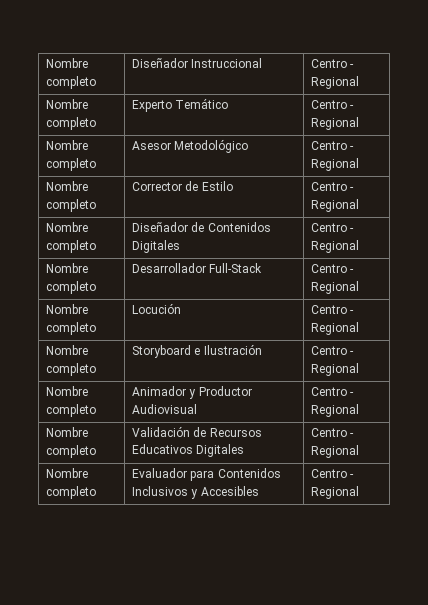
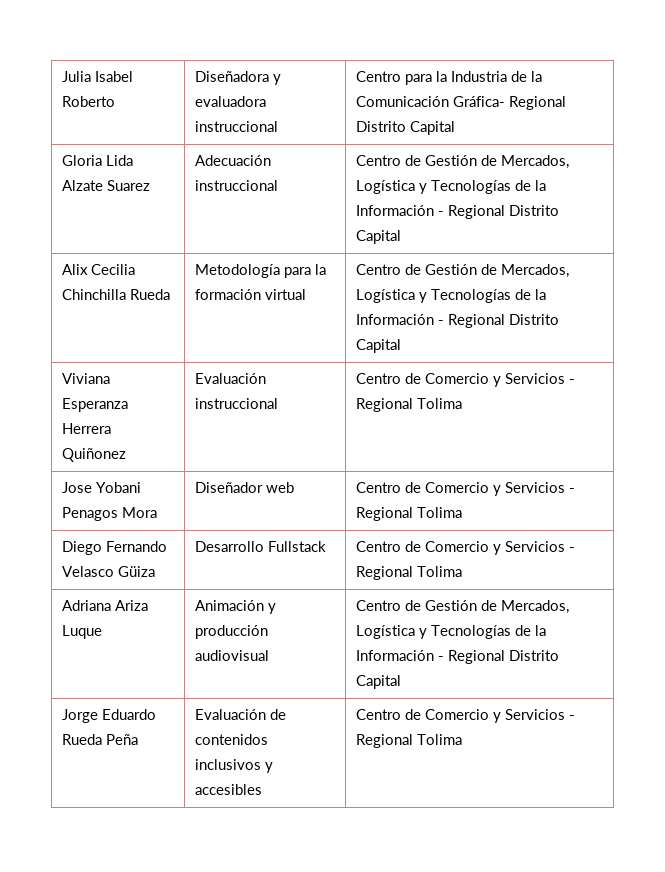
[46,58,89,68] [46,76,97,89] [132,58,263,68] [311,59,355,68] [311,76,360,89] [46,99,89,109] [46,117,97,130] [132,98,229,112] [311,100,355,109] [311,117,360,130] [46,140,89,150] [46,158,97,171] [132,139,249,153] [311,141,355,150] [311,158,360,171] [46,181,89,191] [46,199,97,212] [132,181,233,191] [311,182,355,191] [311,199,360,212] [46,222,89,232] [46,240,97,253] [132,222,271,232] [132,240,181,253] [311,223,355,232] [311,240,360,253] [46,263,89,273] [46,281,97,294] [132,263,263,273] [311,264,355,273] [311,281,360,294] [46,304,89,314] [46,322,97,335] [132,303,182,314] [311,305,355,314] [311,322,360,335] [46,345,89,355] [46,363,97,376] [132,344,262,358] [311,346,355,355] [311,363,360,376] [46,386,89,396] [46,404,97,417] [132,386,252,399] [132,404,198,414] [311,387,355,396] [311,404,360,417] [46,427,89,437] [46,445,97,458] [132,426,262,437] [132,444,245,457] [311,428,355,437] [311,445,360,458] [46,468,89,478] [46,486,97,499] [132,468,281,481] [132,486,259,499] [311,469,355,478] [311,486,360,499] Nombre completo | Diseñador Instruccional | Centro - Regional // Nombre completo | Experto Temático | Centro - Regional // Nombre completo | Asesor Metodológico | Centro - Regional // Nombre completo | Corrector de Estilo | Centro - Regional // Nombre completo | Diseñador de Contenidos Digitales | Centro - Regional // Nombre completo | Desarrollador Full-Stack | Centro - Regional // Nombre completo | Locución | Centro - Regional // Nombre completo | Storyboard e Ilustración | Centro - Regional // Nombre completo | Animador y Productor Audiovisual | Centro - Regional // Nombre completo | Validación de Recursos Educativos Digitales | Centro - Regional // Nombre completo | Evaluador para Contenidos Inclusivos y Accesibles | Centro - Regional -> [62,71,134,82] [62,96,116,107] [195,71,282,85] [195,96,267,107] [195,121,279,132] [356,71,543,85] [356,96,567,110] [356,121,456,135] [62,155,134,166] [62,180,151,191] [195,155,272,166] [195,180,279,191] [356,155,570,169] [356,180,547,194] [356,205,560,219] [356,230,402,244] [62,264,136,275] [62,289,171,300] [195,264,327,278] [195,289,307,300] [356,264,570,278] [356,289,547,303] [356,314,560,328] [356,339,402,353] [62,373,111,384] [62,398,129,412] [62,423,112,434] [62,448,127,462] [195,373,267,384] [195,398,279,409] [356,373,576,387] [356,398,463,412] [62,482,142,493] [62,507,158,521] [195,482,295,493] [356,482,576,496] [356,507,463,521] [62,541,168,555] [62,566,156,577] [195,541,327,552] [356,541,576,555] [356,566,463,580] [62,600,149,611] [62,625,103,639] [195,600,277,614] [195,625,269,639] [195,650,270,661] [356,600,570,614] [356,625,547,639] [356,650,560,664] [356,675,402,689] [62,709,157,723] [62,734,139,745] [195,709,287,720] [195,734,269,745] [195,759,274,773] [195,784,263,795] [356,709,576,723] [356,734,463,748] Julia Isabel Roberto | Diseñadora y evaluadora instruccional | Centro para la Industria de la Comunicación Gráfica- Regional Distrito Capital // Gloria Lida Alzate Suarez | Adecuación instruccional | Centro de Gestión de Mercados, Logística y Tecnologías de la Información - Regional Distrito Capital // Alix Cecilia Chinchilla Rueda | Metodología para la formación virtual | Centro de Gestión de Mercados, Logística y Tecnologías de la Información - Regional Distrito Capital // Viviana Esperanza Herrera Quiñonez | Evaluación instruccional | Centro de Comercio y Servicios - Regional Tolima // Jose Yobani Penagos Mora | Diseñador web | Centro de Comercio y Servicios - Regional Tolima // Diego Fernando Velasco Güiza | Desarrollo Fullstack | Centro de Comercio y Servicios - Regional Tolima // Adriana Ariza Luque | Animación y producción audiovisual | Centro de Gestión de Mercados, Logística y Tecnologías de la Información - Regional Distrito Capital // Jorge Eduardo Rueda Peña | Evaluación de contenidos inclusivos y accesibles | Centro de Comercio y Servicios - Regional Tolima

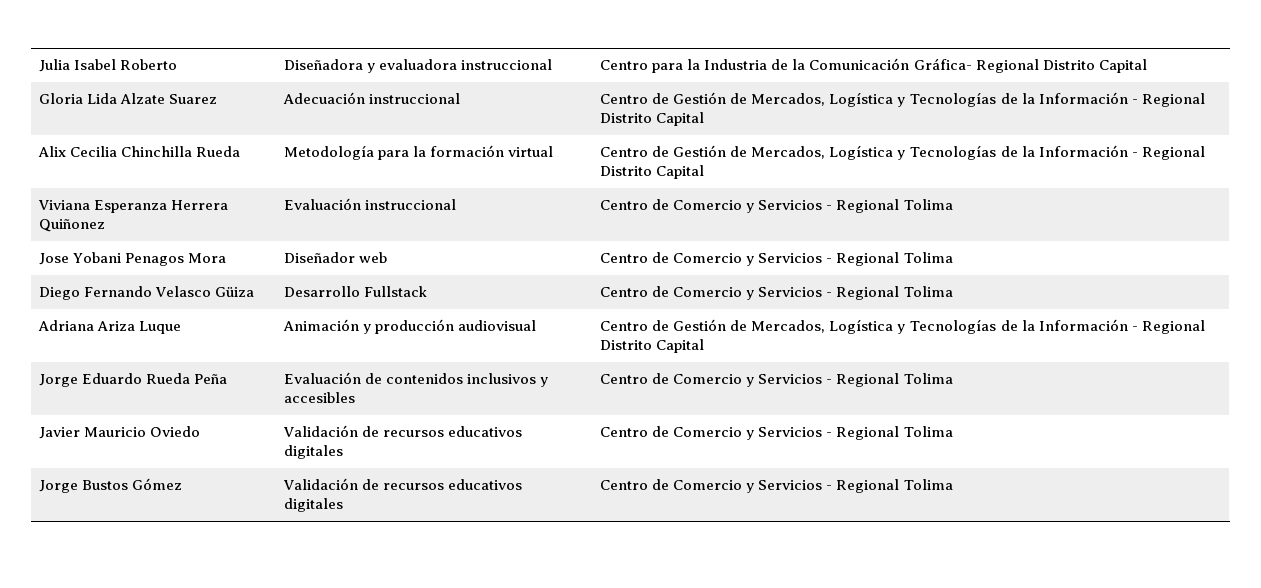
(463, 739) none -> [39,426,201,439] [283,425,523,437] [284,445,344,459] [600,426,954,440] [39,478,183,493] [283,478,523,490] [284,498,344,512] [600,479,954,493] // Javier Mauricio Oviedo | Validación de recursos educativos digitales | Centro de Comercio y Servicios - Regional Tolima // Jorge Bustos Gómez | Validación de recursos educativos digitales | Centro de Comercio y Servicios - Regional Tolima

